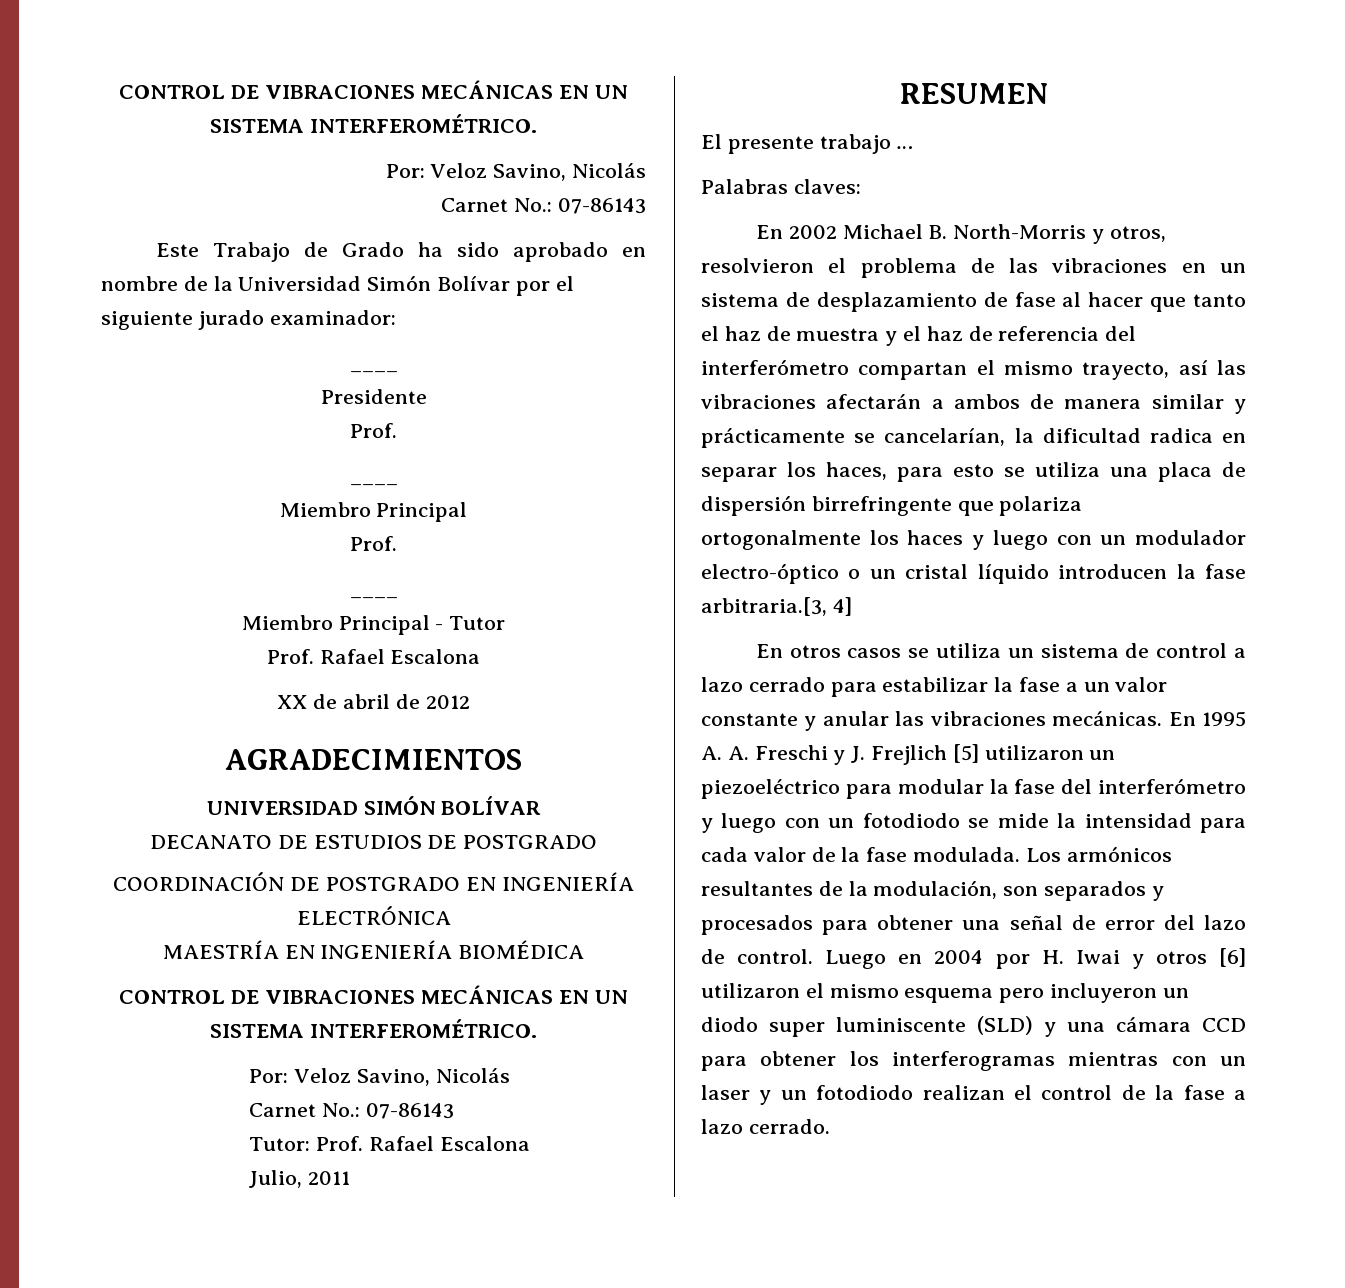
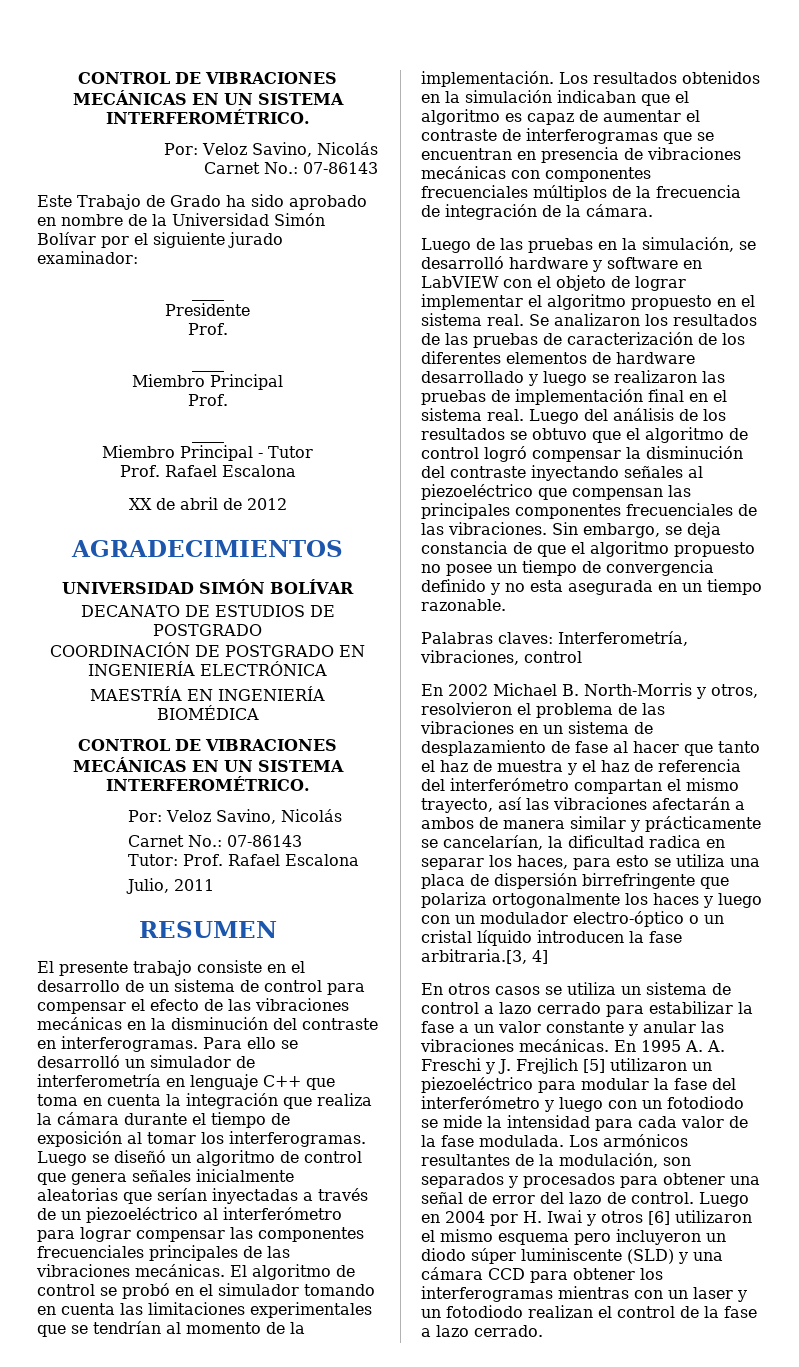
[896,146,914,149] … -> [197,960,305,973] [37,979,365,995] [37,998,349,1014] [37,1017,378,1030] [37,1036,298,1052] [37,1055,255,1068] [37,1074,335,1090] [37,1093,372,1109] [37,1112,290,1128] [37,1131,366,1147] [37,1150,362,1166] [37,1169,294,1185] [37,1188,368,1204] [37,1207,342,1223] [37,1227,364,1242] [37,1245,290,1261] [36,1264,355,1280] [37,1283,375,1299] [37,1302,372,1318] [37,1321,305,1337] [421,71,760,87] [421,90,689,106] [421,109,700,125] [421,128,714,144] [421,147,741,163] [421,166,651,182] [421,185,741,201] [421,204,653,220] [421,237,756,253] [421,256,702,272] [421,275,686,291] [421,294,755,310] [421,313,757,326] [421,332,745,348] [421,351,695,364] [421,370,725,386] [421,389,727,405] [421,408,726,424] [421,427,748,443] [421,446,743,462] [421,465,703,481] [421,484,691,500] [421,503,757,519] [421,522,721,538] [421,541,755,557] [421,560,714,576] [421,579,762,595] [421,599,506,611] consiste en el desarrollo de un sistema de control para compensar el efecto de las vibraciones mecánicas en la disminución del contraste en interferogramas. Para ello se desarrolló un simulador de interferometría en lenguaje C++ que toma en cuenta la integración que realiza la cámara durante el tiempo de exposición al tomar los interferogramas. Luego se diseñó un algoritmo de control que genera señales inicialmente aleatorias que serían inyectadas a través de un piezoeléctrico al interferómetro para lograr compensar las componentes frecuenciales principales de las vibraciones mecánicas. El algoritmo de control se probó en el simulador tomando en cuenta las limitaciones experimentales que se tendrían al momento de la implementación. Los resultados obtenidos en la simulación indicaban que el algoritmo es capaz de aumentar el contraste de interferogramas que se encuentran en presencia de vibraciones mecánicas con componentes frecuenciales múltiplos de la frecuencia de integración de la cámara. // Luego de las pruebas en la simulación, se desarrolló hardware y software en LabVIEW con el objeto de lograr implementar el algoritmo propuesto en el sistema real. Se analizaron los resultados de las pruebas de caracterización de los diferentes elementos de hardware desarrollado y luego se realizaron las pruebas de implementación final en el sistema real. Luego del análisis de los resultados se obtuvo que el algoritmo de control logró compensar la disminución del contraste inyectando señales al piezoeléctrico que compensan las principales componentes frecuenciales de las vibraciones. Sin embargo, se deja constancia de que el algoritmo propuesto no posee un tiempo de convergencia definido y no esta asegurada en un tiempo razonable.
(861, 186) none -> [558,631,688,646] [420,650,582,665] Interferometría, vibraciones, control
[769,1022,825,1037] super -> [471,1248,516,1264] súper

